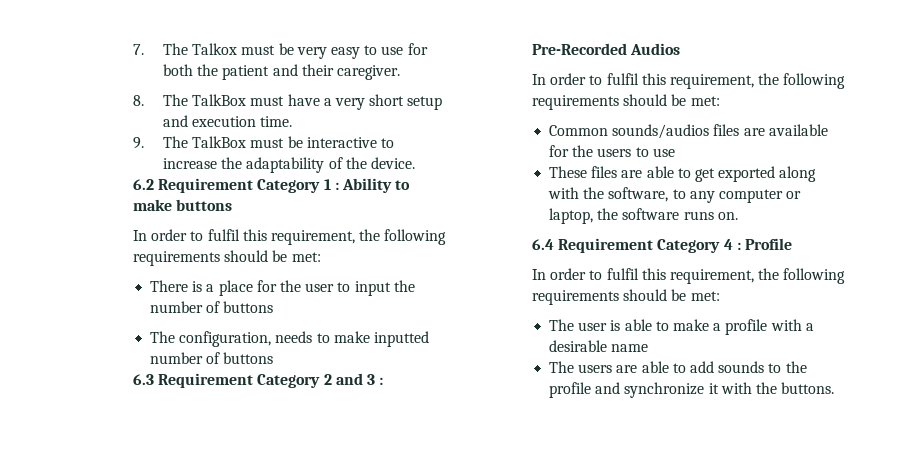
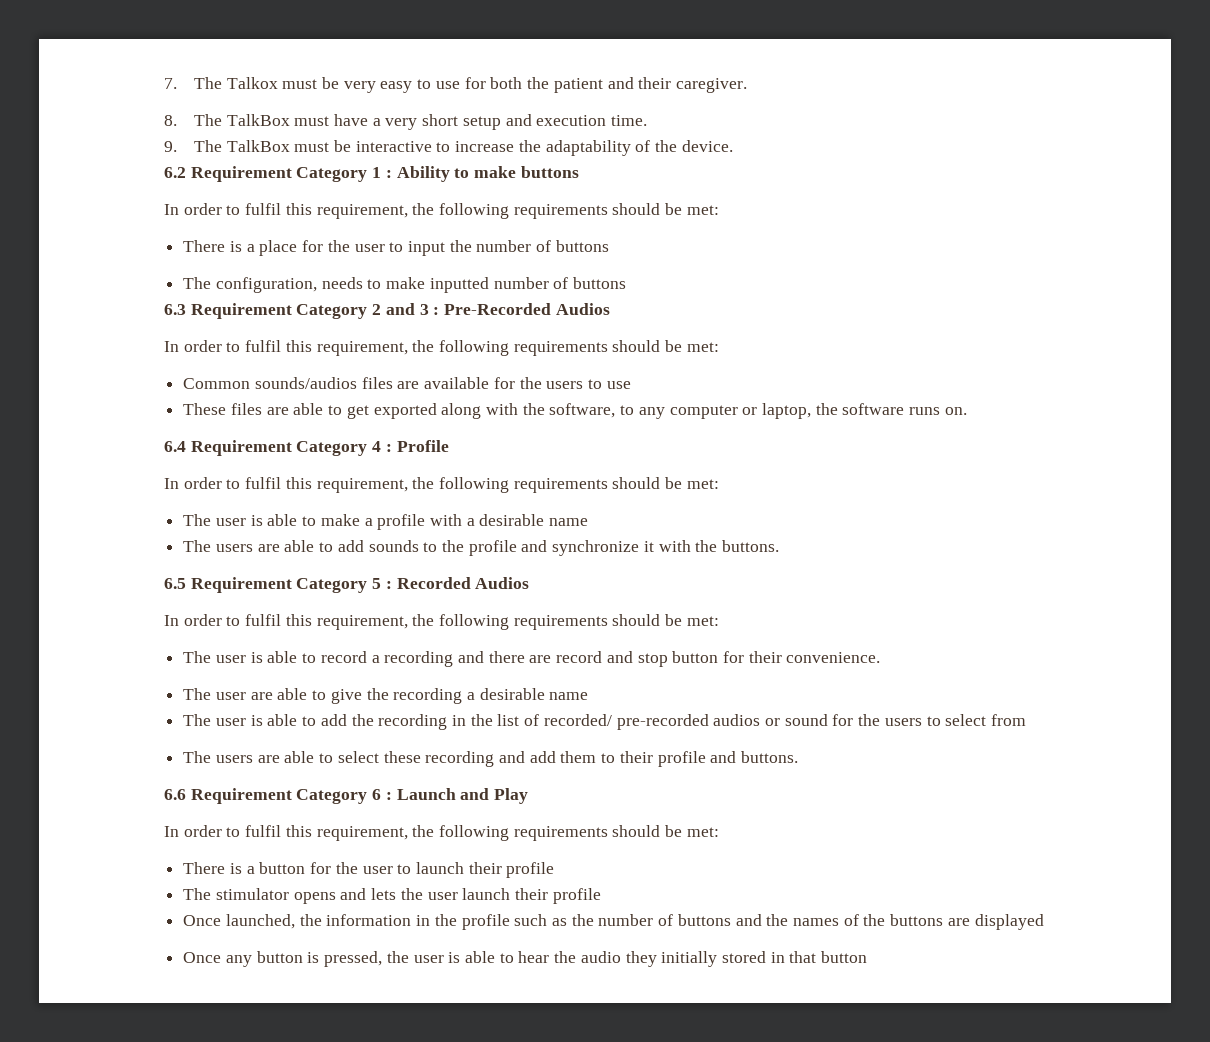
(835, 388) none -> [163,577,530,593] [163,614,719,630] [183,651,881,667] [183,688,589,704] [183,714,1027,730] [183,751,799,767] [163,788,528,804] [163,825,719,841] [183,862,555,878] [183,888,601,904] [183,914,1044,930] [183,951,868,967] // 6.5 Requirement Category 5 : Recorded Audios // In order to fulfil this requirement, the following requirements should be met: // The user is able to record a recording and there are record and stop button for their convenience. // The user are able to give the recording a desirable name // The user is able to add the recording in the list of recorded/ pre-recorded audios or sound for the users to select from // The users are able to select these recording and add them to their profile and buttons. // 6.6 Requirement Category 6 : Launch and Play // In order to fulfil this requirement, the following requirements should be met: // There is a button for the user to launch their profile // The stimulator opens and lets the user launch their profile // Once launched, the information in the profile such as the number of buttons and the names of the buttons are displayed // Once any button is pressed, the user is able to hear the audio they initially stored in that button

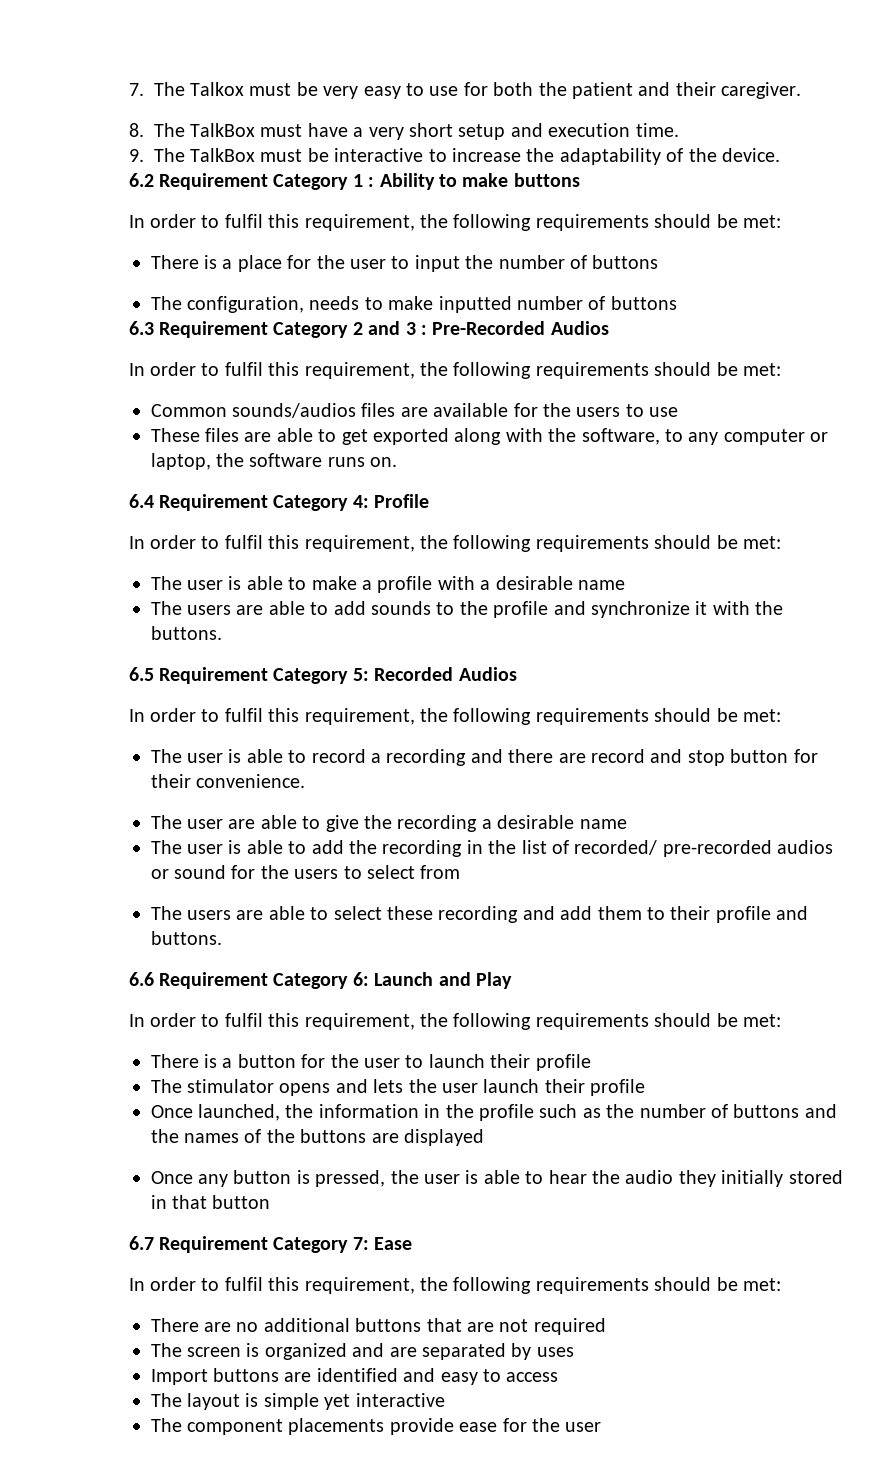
[372,441,392,452] 4 : -> [352,495,369,508] 4:
[372,578,392,589] 5 : -> [352,668,369,681] 5:
[372,789,392,800] 6 : -> [352,972,369,986] 6:
(868, 957) none -> [128,1236,413,1253] [128,1277,782,1294] [150,1318,606,1335] [150,1343,574,1360] [150,1368,559,1385] [150,1393,445,1410] [150,1418,602,1435] // 6.7 Requirement Category 7: Ease // In order to fulfil this requirement, the following requirements should be met: // There are no additional buttons that are not required // The screen is organized and are separated by uses // Import buttons are identified and easy to access // The layout is simple yet interactive // The component placements provide ease for the user

